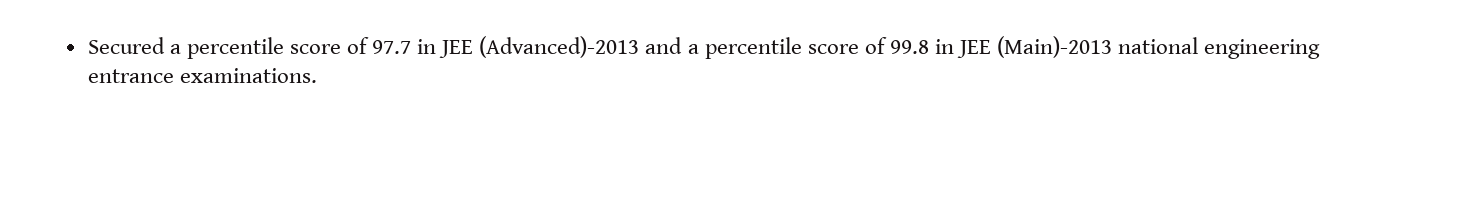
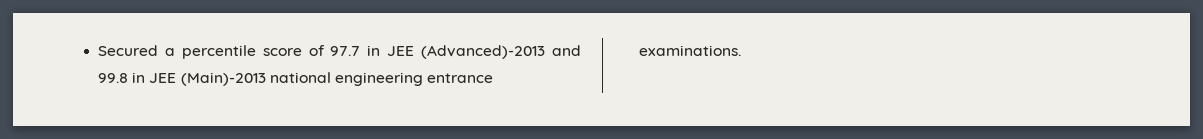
[687,37,887,59] a percentile score of -> (581, 50) none

